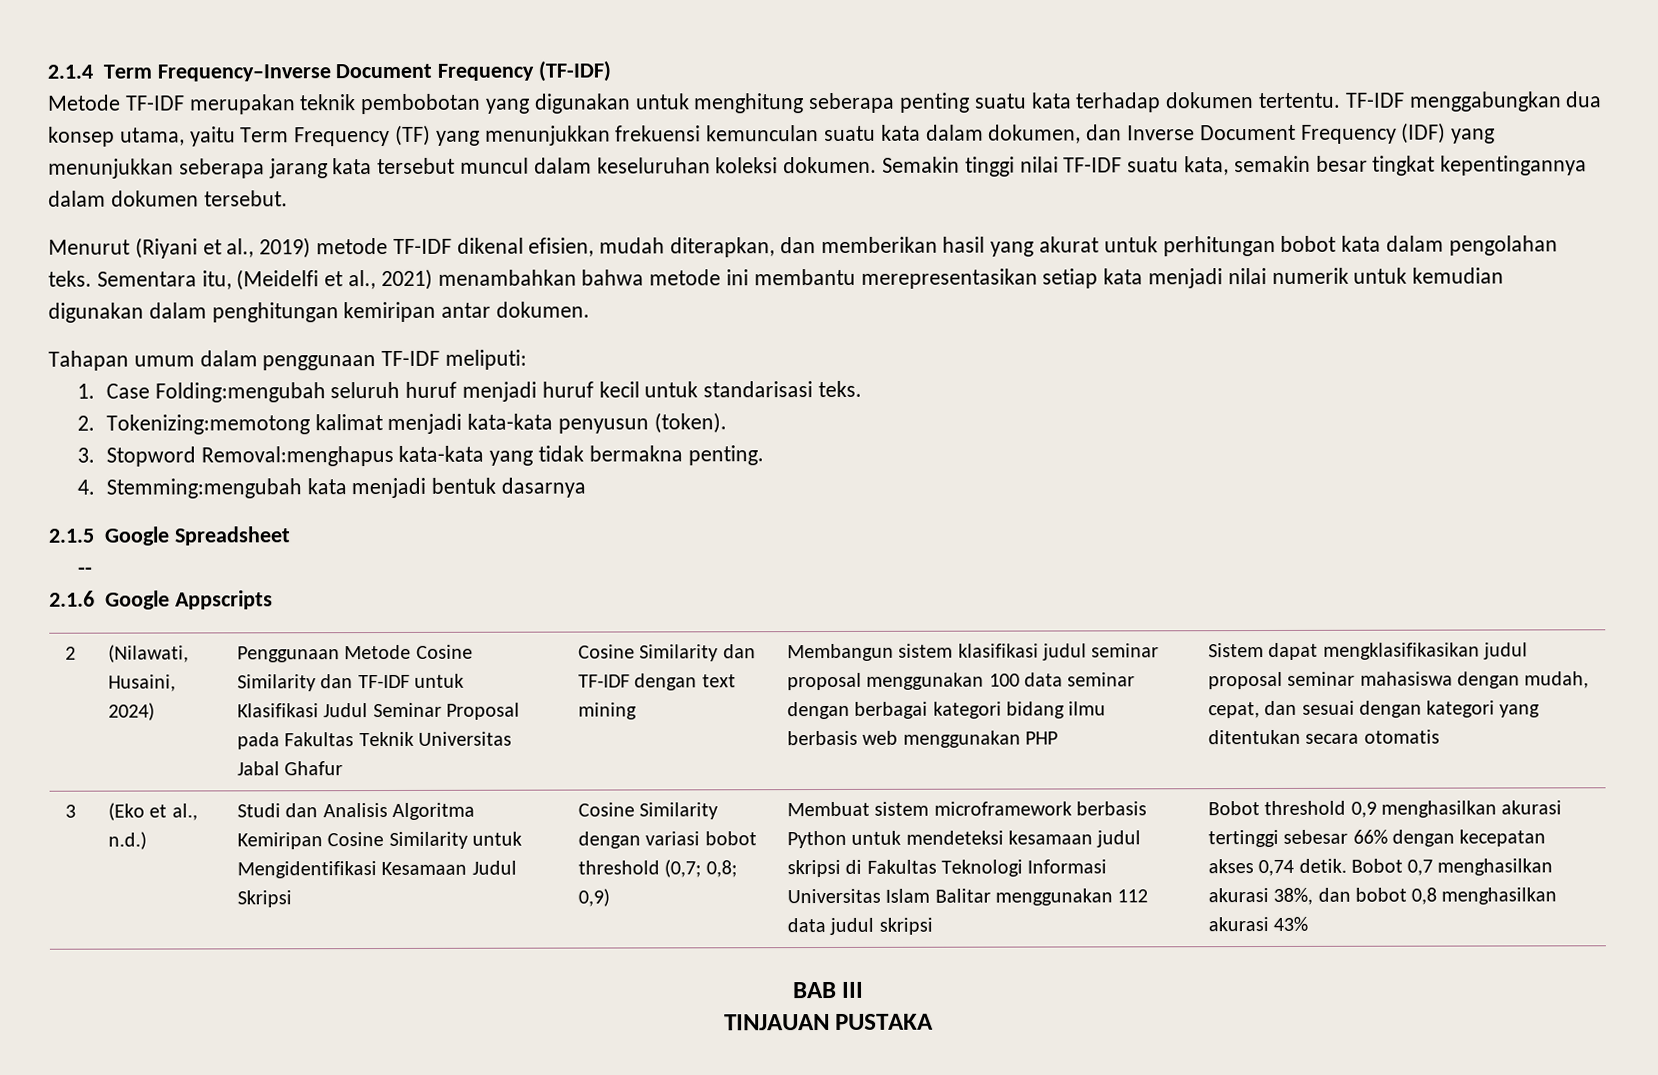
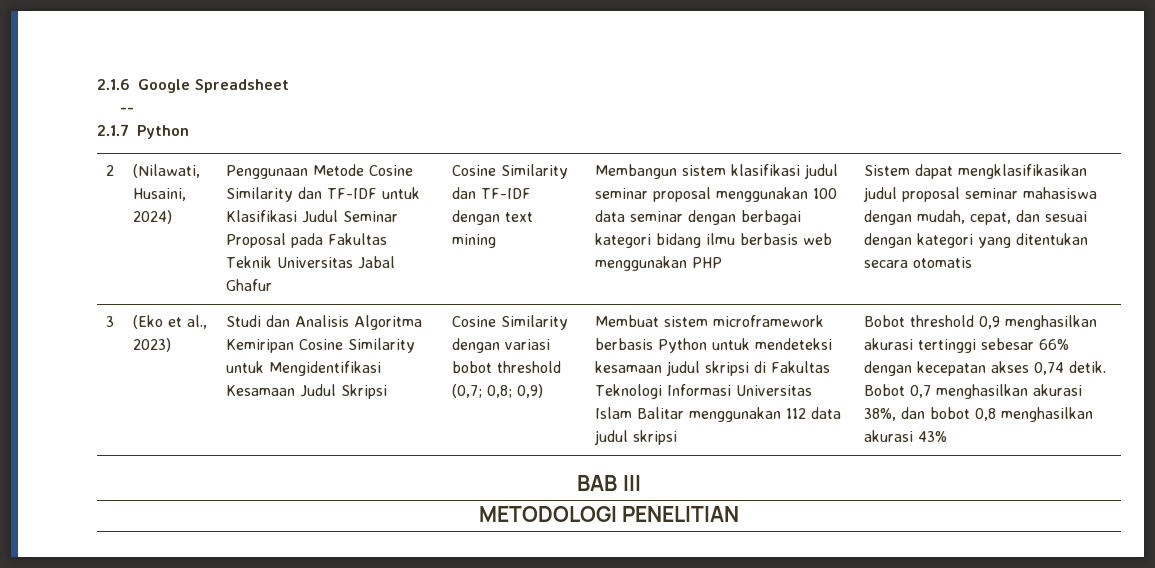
[47,60,611,82] [47,91,1603,115] [48,122,1496,147] [48,155,1588,179] [48,190,288,207] [48,235,1558,259] [48,267,1505,291] [48,301,591,323] [48,349,528,371] [76,380,863,403] [76,412,727,435] [76,445,764,467] [76,477,587,499] [48,528,95,543] 2.1.4 Term Frequency–Inverse Document Frequency (TF-IDF) // Metode TF-IDF merupakan teknik pembobotan yang digunakan untuk menghitung seberapa penting suatu kata terhadap dokumen tertentu. TF-IDF menggabungkan dua konsep utama, yaitu Term Frequency (TF) yang menunjukkan frekuensi kemunculan suatu kata dalam dokumen, dan Inverse Document Frequency (IDF) yang menunjukkan seberapa jarang kata tersebut muncul dalam keseluruhan koleksi dokumen. Semakin tinggi nilai TF-IDF suatu kata, semakin besar tingkat kepentingannya dalam dokumen tersebut. // Menurut (Riyani et al., 2019) metode TF-IDF dikenal efisien, mudah diterapkan, dan memberikan hasil yang akurat untuk perhitungan bobot kata dalam pengolahan teks. Sementara itu, (Meidelfi et al., 2021) menambahkan bahwa metode ini membantu merepresentasikan setiap kata menjadi nilai numerik untuk kemudian digunakan dalam penghitungan kemiripan antar dokumen. // Tahapan umum dalam penggunaan TF-IDF meliputi: // 1. Case Folding:mengubah seluruh huruf menjadi huruf kecil untuk standarisasi teks. // 2. Tokenizing:memotong kalimat menjadi kata-kata penyusun (token). // 3. Stopword Removal:menghapus kata-kata yang tidak bermakna penting. // 4. Stemming:mengubah kata menjadi bentuk dasarnya // 2.1.5 -> [97,79,130,90] 2.1.6
[49,590,273,610] 2.1.6 Google Appscripts -> [97,124,189,139] 2.1.7 Python
[108,831,148,850] n.d.) -> [133,338,172,352] 2023)
[723,1013,935,1031] TINJAUAN PUSTAKA -> [478,506,740,522] METODOLOGI PENELITIAN

